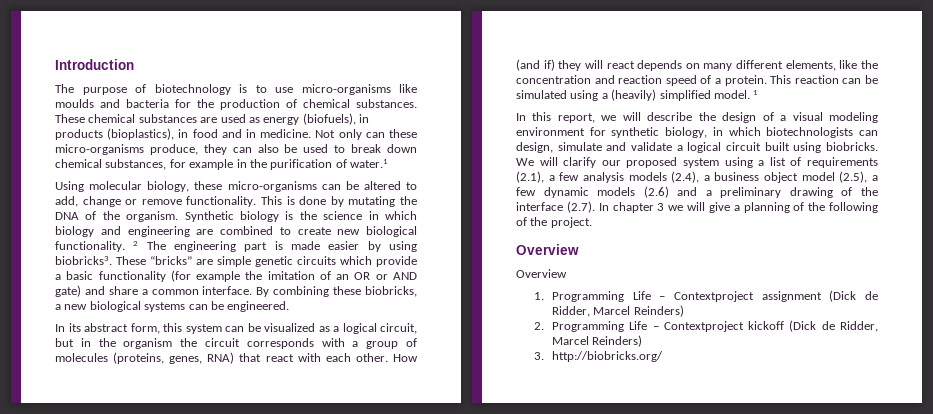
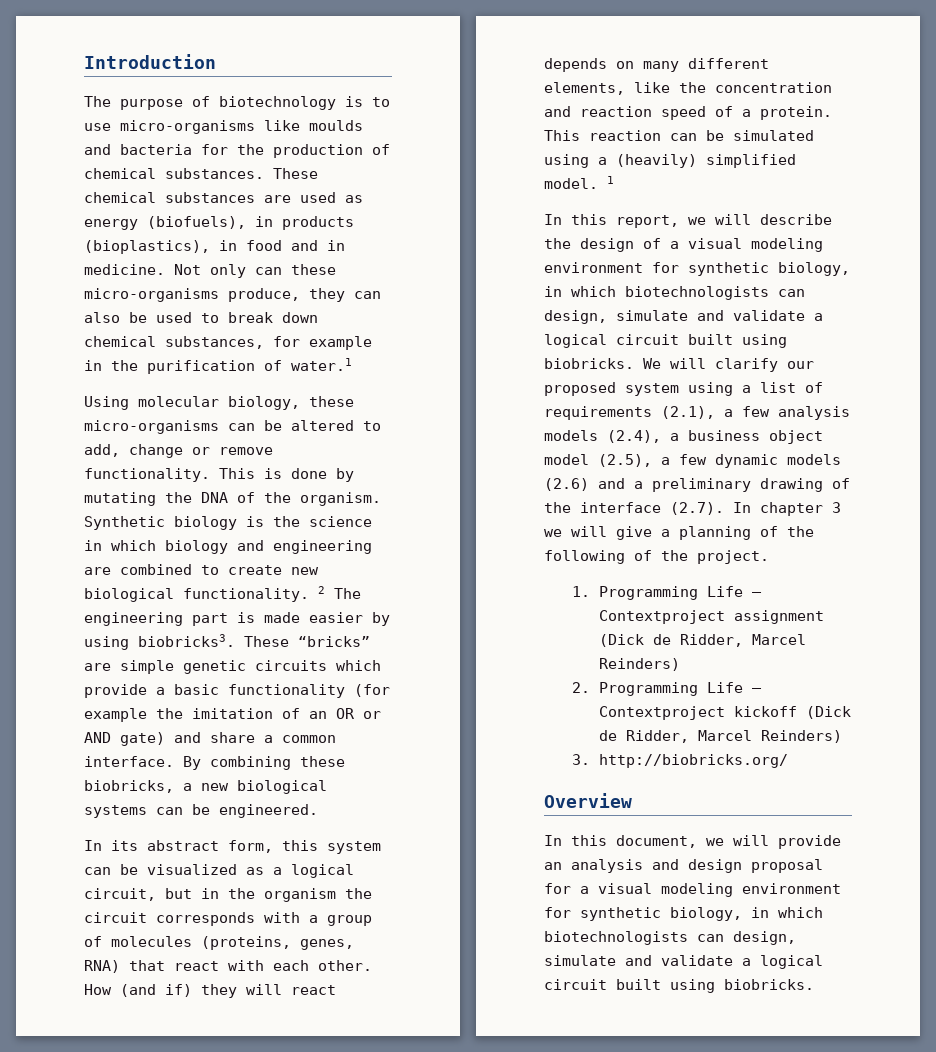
[516,244,579,255] [516,269,567,278] // Overview // Overview -> (769, 557) none
(664, 356) none -> [544,793,632,808] [544,835,841,849] [544,859,823,873] [544,883,841,897] [544,907,823,921] [544,931,796,945] [544,955,823,969] [544,979,814,993] // Overview // In this document, we will provide an analysis and design proposal for a visual modeling environment for synthetic biology, in which biotechnologists can design, simulate and validate a logical circuit built using biobricks.

